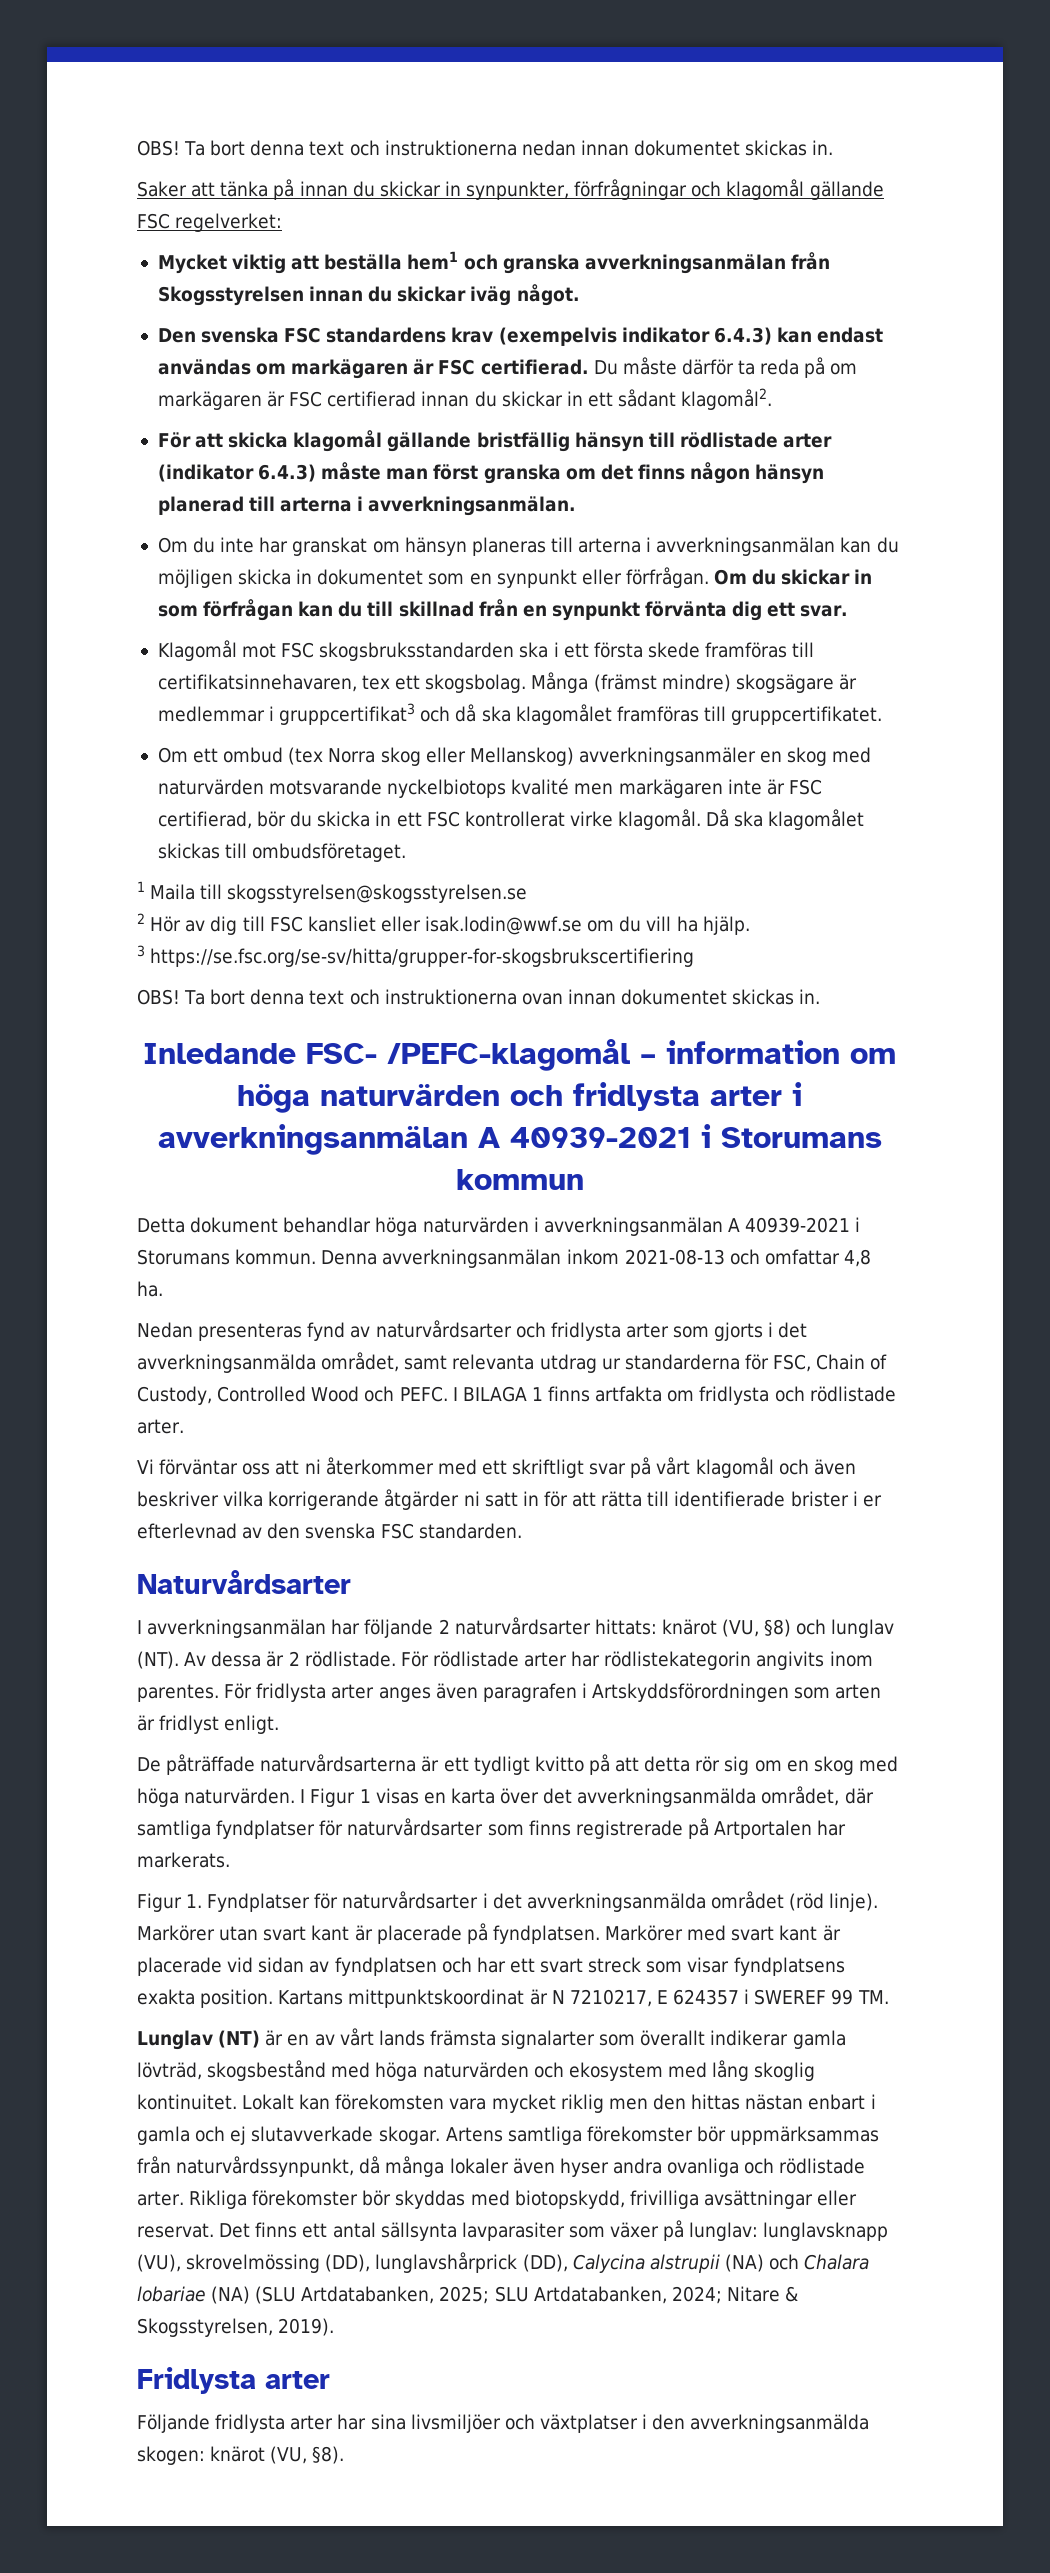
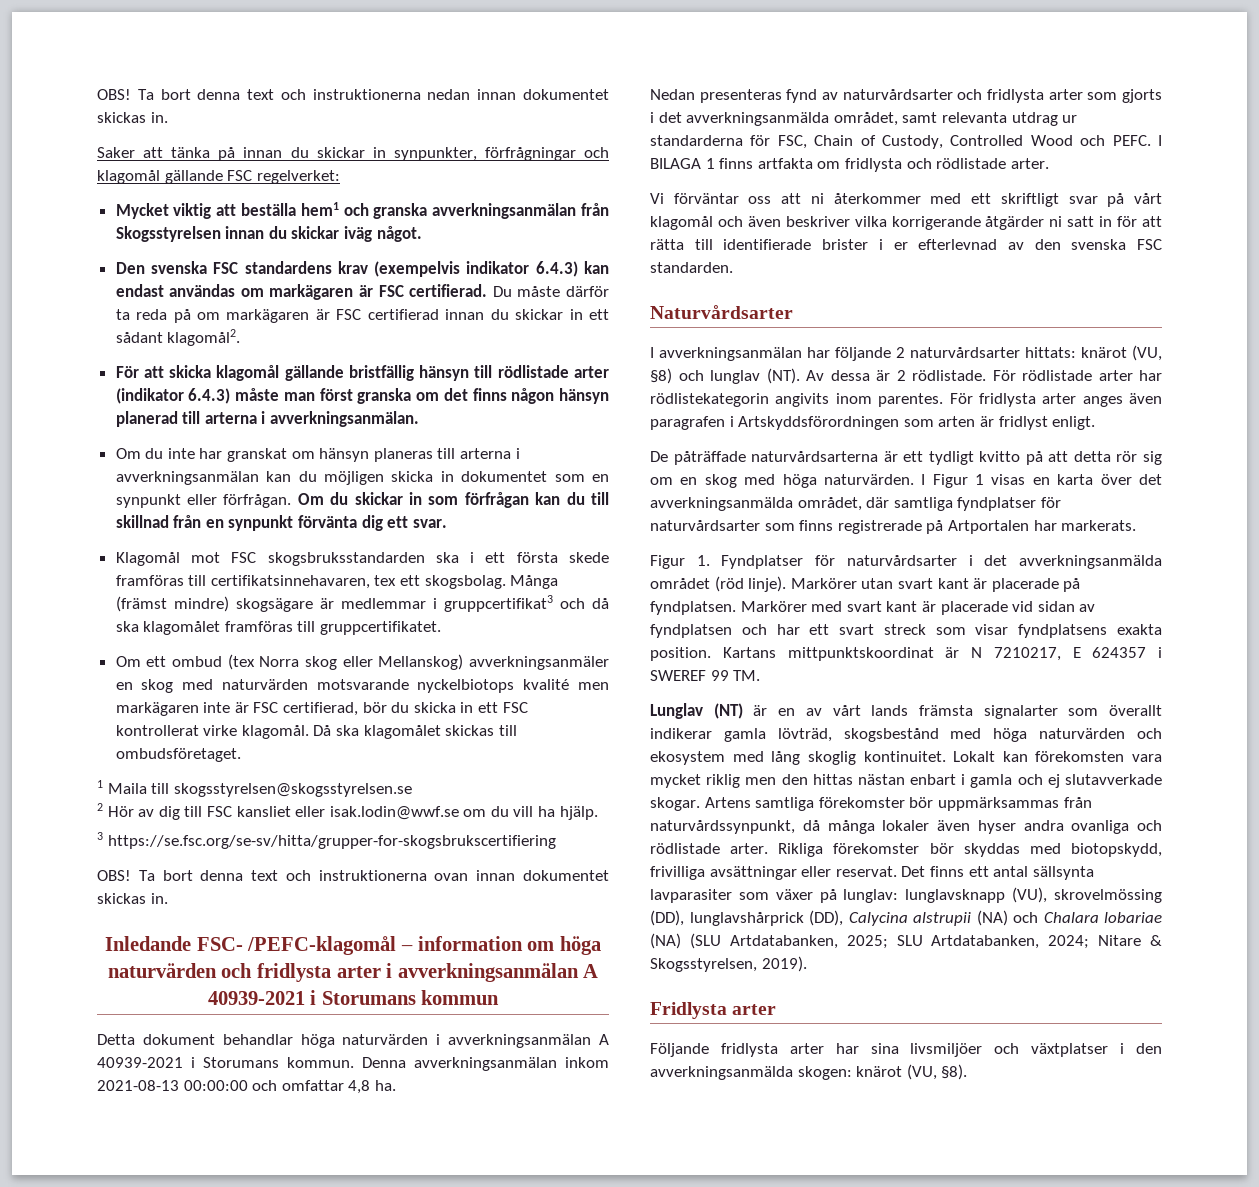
(725, 1257) none -> [183,1080,248,1091] 00:00:00

